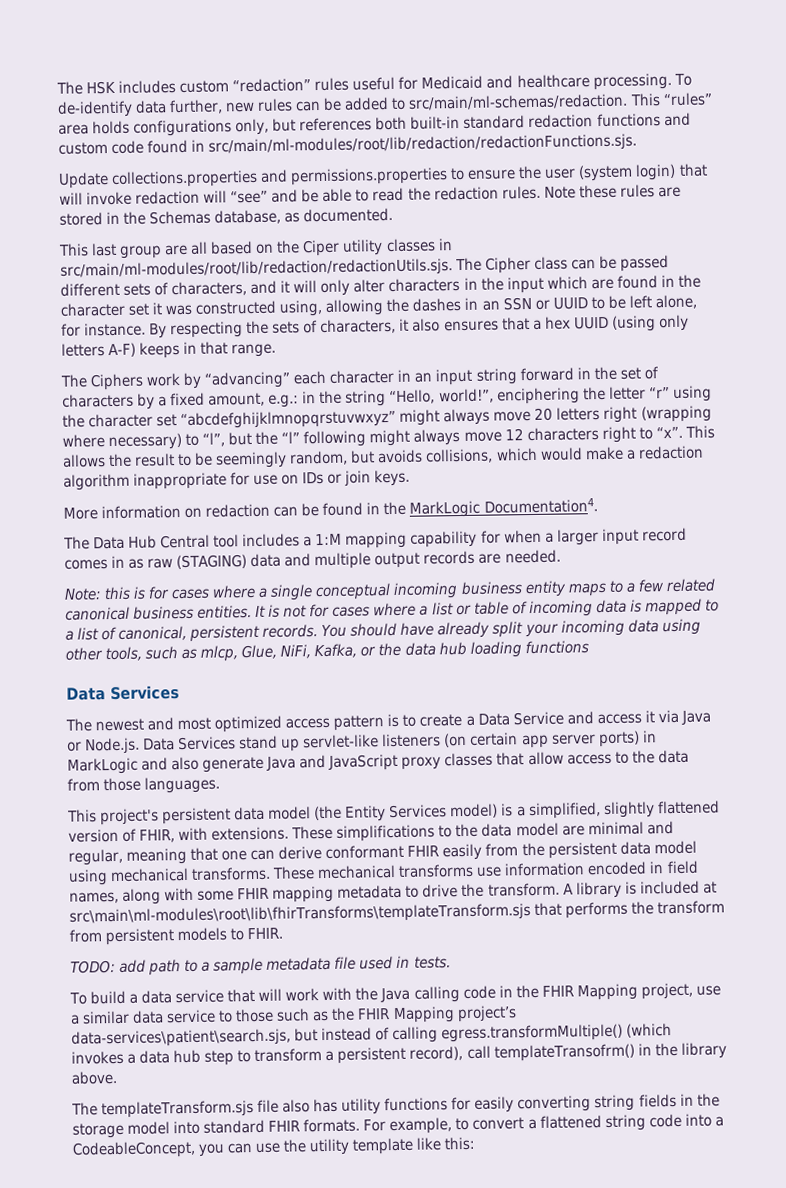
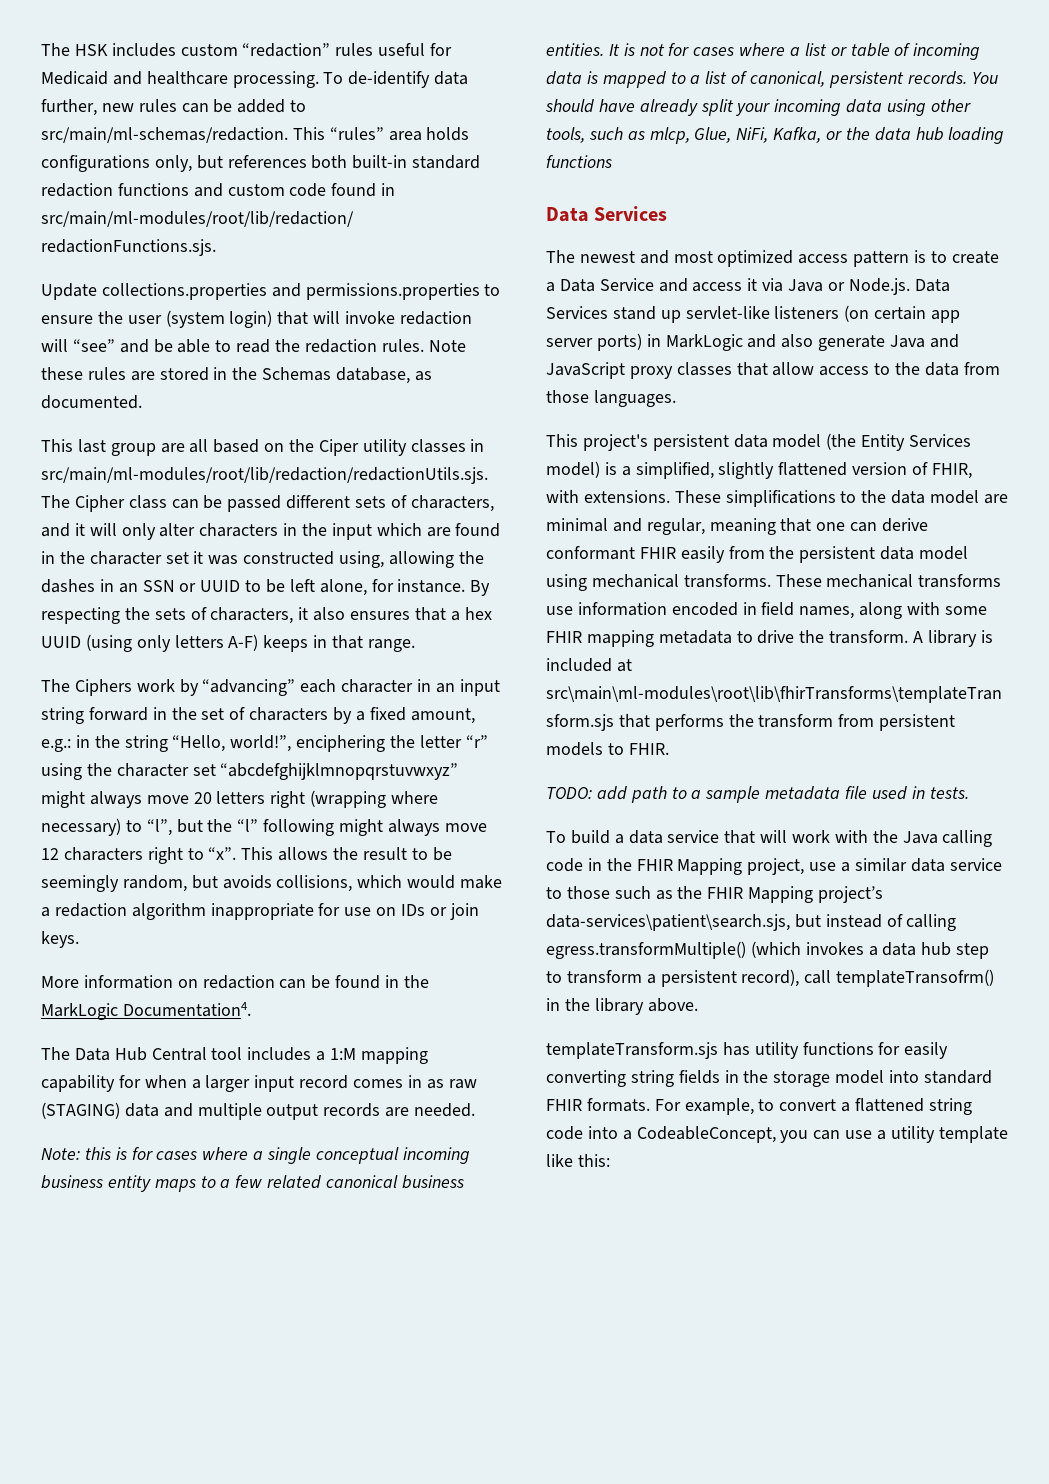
[71,1099,311,1119] The templateTransform.sjs file also -> [546,1042,718,1059] templateTransform.sjs
[283,1139,307,1153] the -> [877,1130,887,1140] a

